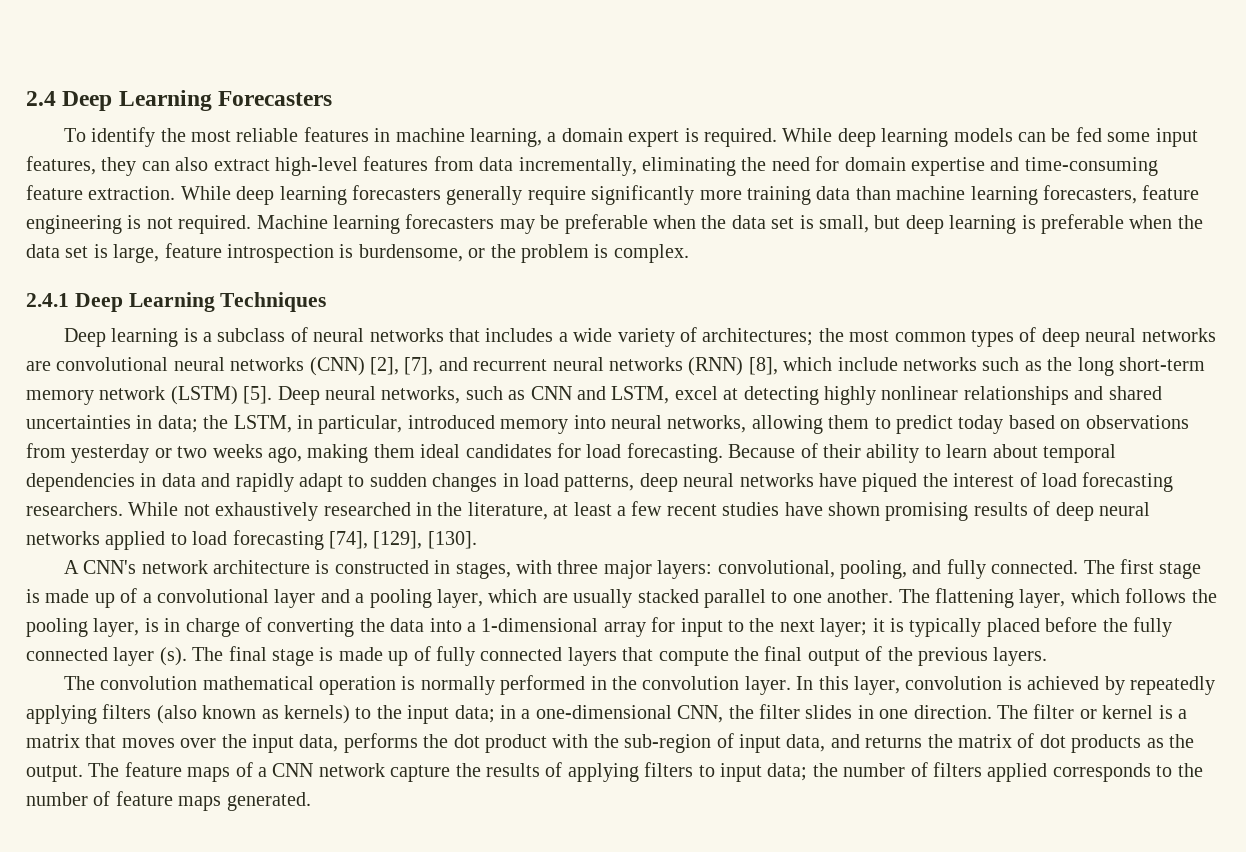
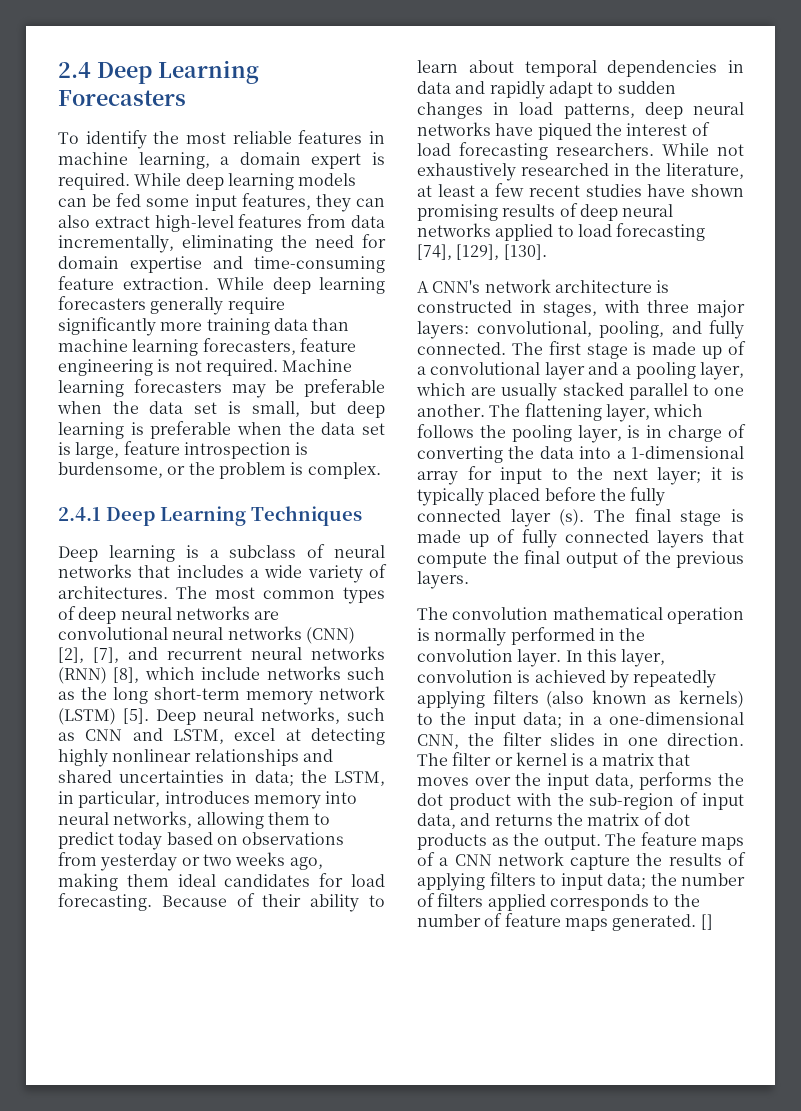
[702,328,844,346] architectures; the -> [58,586,207,599] architectures. The
[407,415,495,429] introduced -> [164,791,250,804] introduces
(311, 801) none -> [700,914,713,930] []

